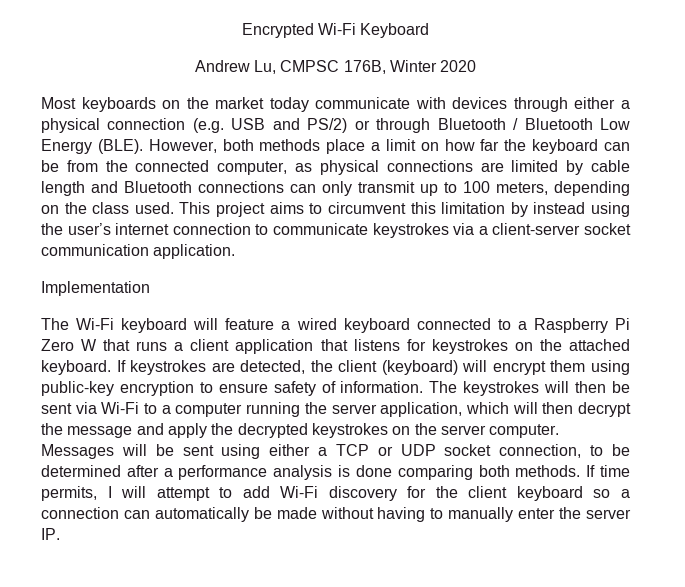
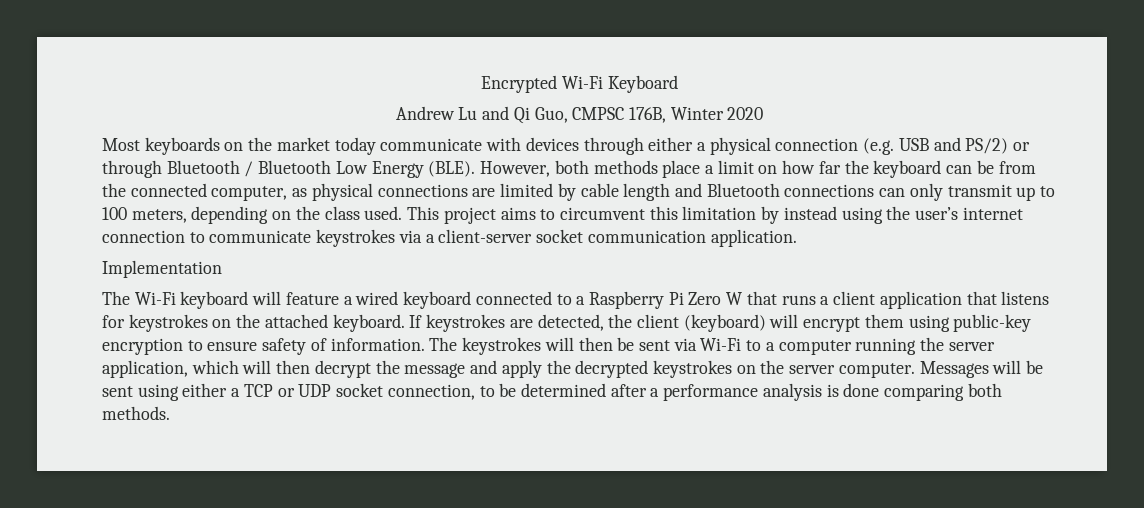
[254,60,277,74] Lu, -> [458,106,568,124] Lu and Qi Guo,
[586,465,630,477] [41,486,631,501] [41,507,631,522] [41,528,60,540] If time permits, I will attempt to add Wi-Fi discovery for the client keyboard so a connection can automatically be made without having to manually enter the server IP. -> (170, 413) none

